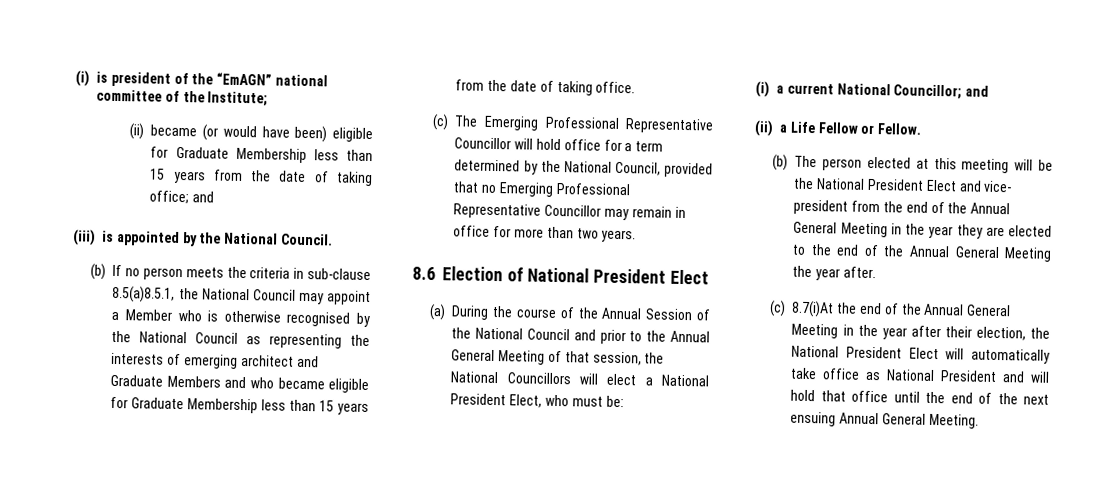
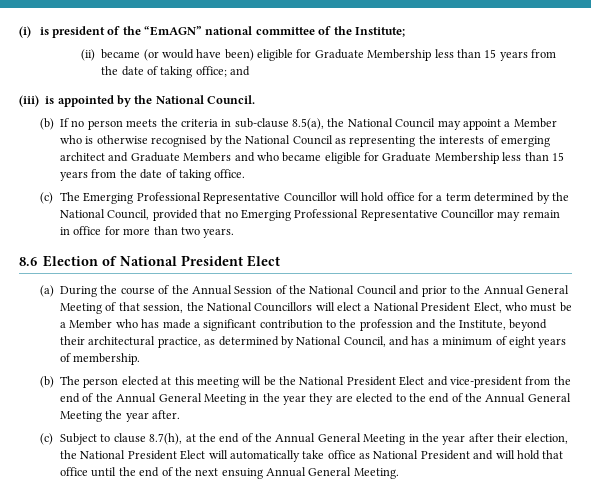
[112,285,176,303] 8.5(a)8.5.1, -> [292,118,325,130] 8.5(a),
[605,395,624,408] [755,81,990,100] [754,120,923,137] be: // (i) a current National Councillor; and // (ii) a Life Fellow or Fellow. -> [559,302,572,312] [60,319,548,331] [60,336,567,348] [60,353,141,365] be a Member who has made a significant contribution to the profession and the Institute, beyond their architectural practice, as determined by National Council, and has a minimum of eight years of membership.
[983,180,1013,193] [793,199,849,215] vice- president -> [449,376,522,388] vice-president
[791,300,835,318] 8.7(i)At -> [60,433,196,445] Subject to clause 8.7(h), at

